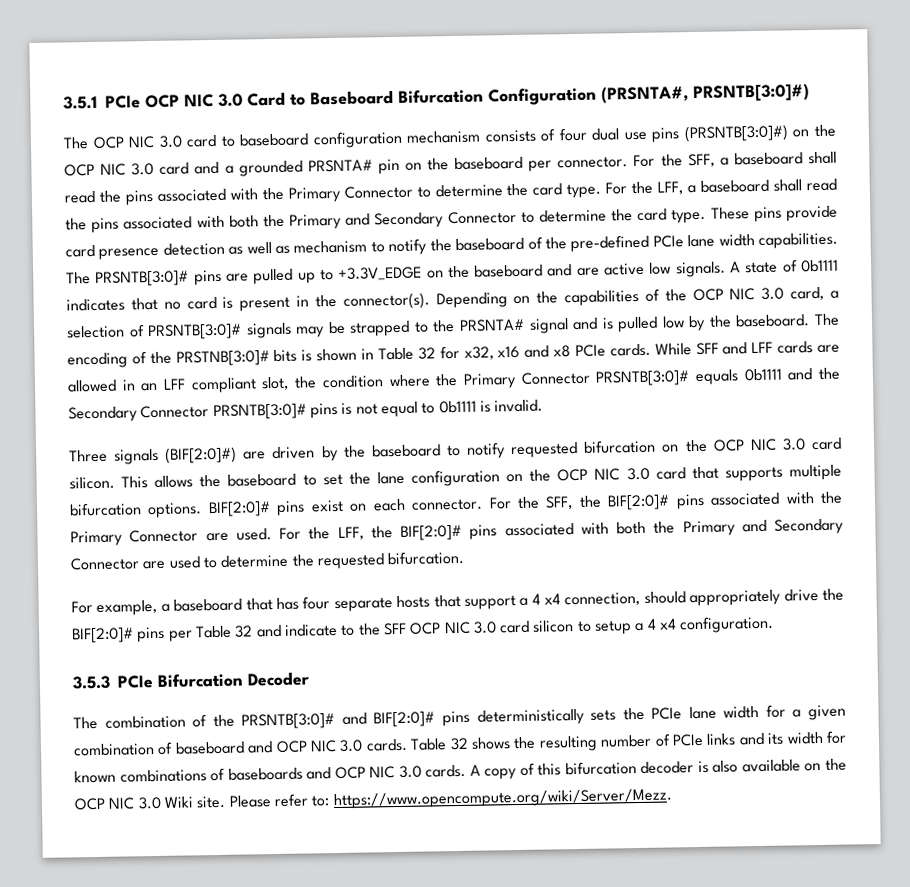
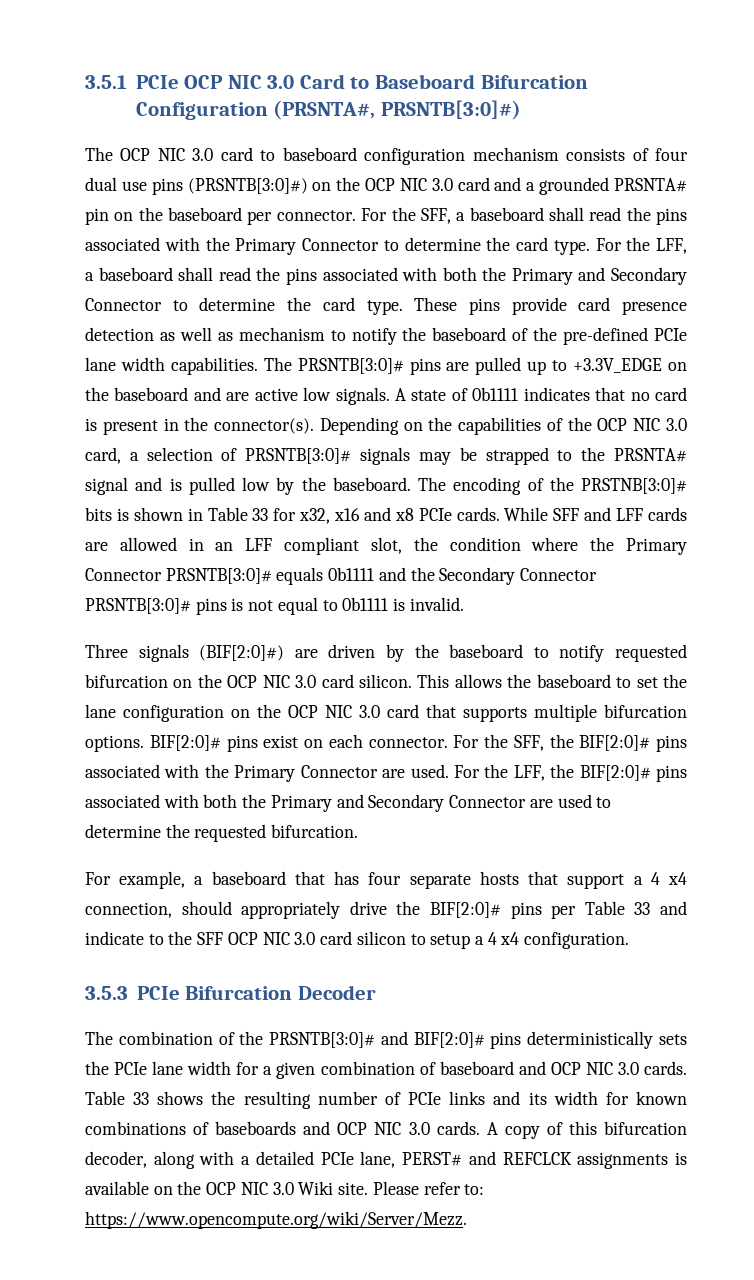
[417,347,436,360] 32 -> [252,508,269,521] 33
[234,625,254,638] 32 -> [634,902,651,915] 33
[449,737,469,751] 32 -> [133,1092,150,1105] 33
[640,760,739,774] decoder is also -> [85,1151,688,1169] decoder, along with a detailed PCIe lane, PERST# and REFCLCK assignments is

